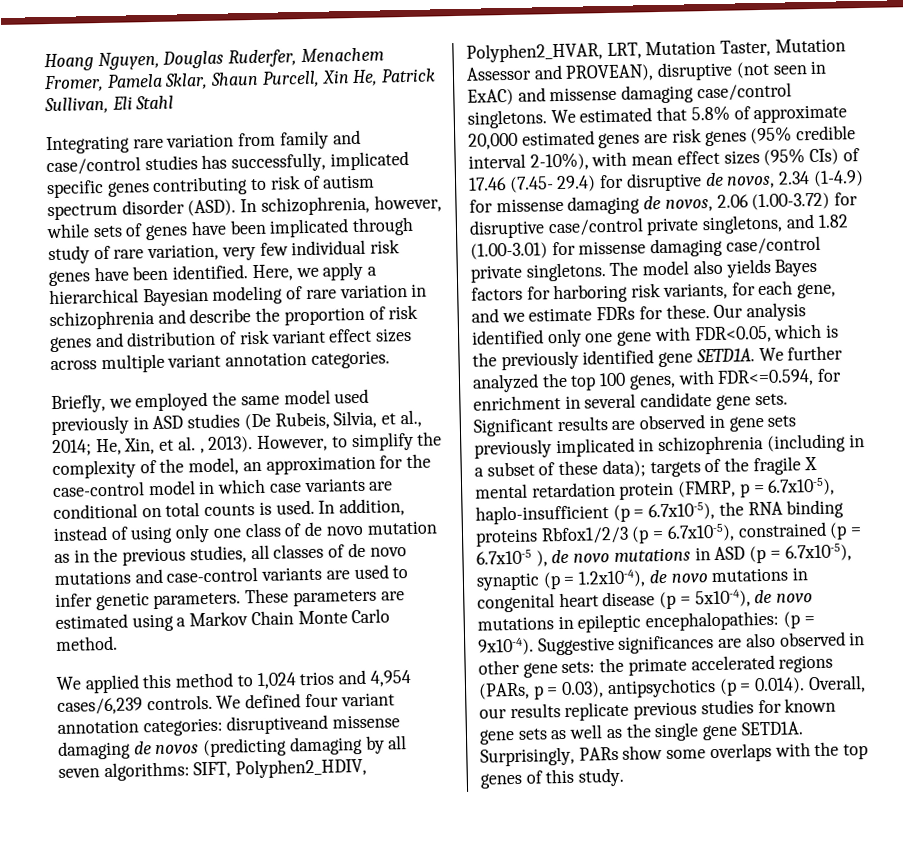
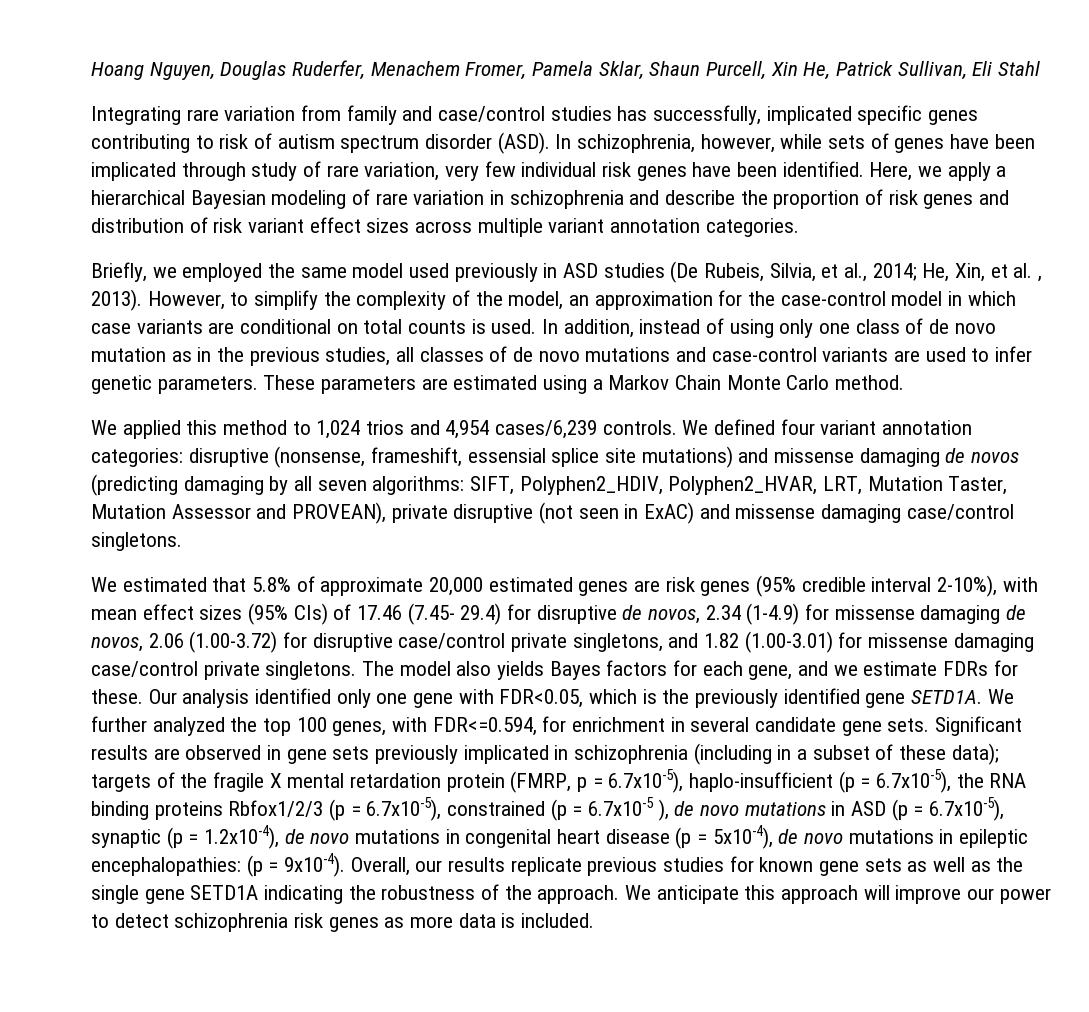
[226,714,329,735] disruptiveand -> [188,446,769,468] disruptive (nonsense, frameshift, essensial splice site mutations) and
(655, 73) none -> [391,504,448,523] private
(547, 119) none -> (182, 541) //
[553,282,756,304] harboring risk variants, for -> (698, 668) none
[537,631,866,656] [478,654,834,678] [478,677,806,700] Suggestive significances are also observed in other gene sets: the primate accelerated regions (PARs, p = 0.03), antipsychotics (p = 0.014). -> (346, 865) none
[740,721,804,736] [480,741,869,767] [480,767,625,789] SETD1A. Surprisingly, PARs show some overlaps with the top genes of this study. -> [190,884,1051,904] [91,913,595,932] SETD1A indicating the robustness of the approach. We anticipate this approach will improve our power to detect schizophrenia risk genes as more data is included.

